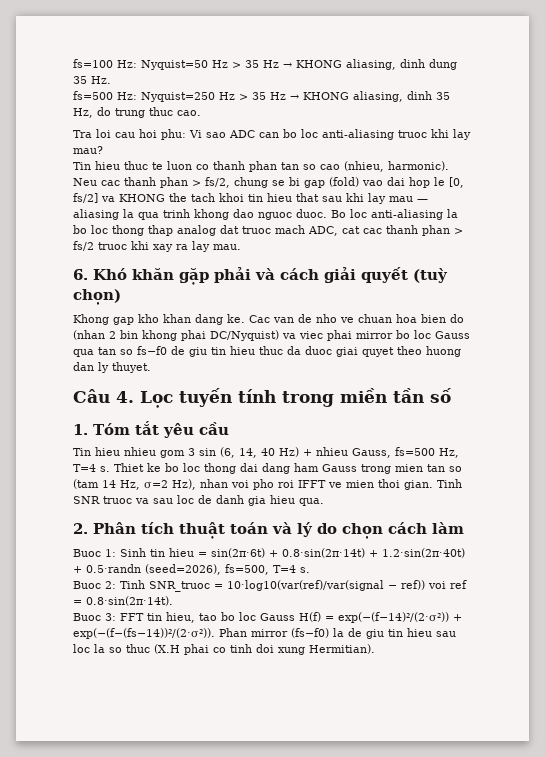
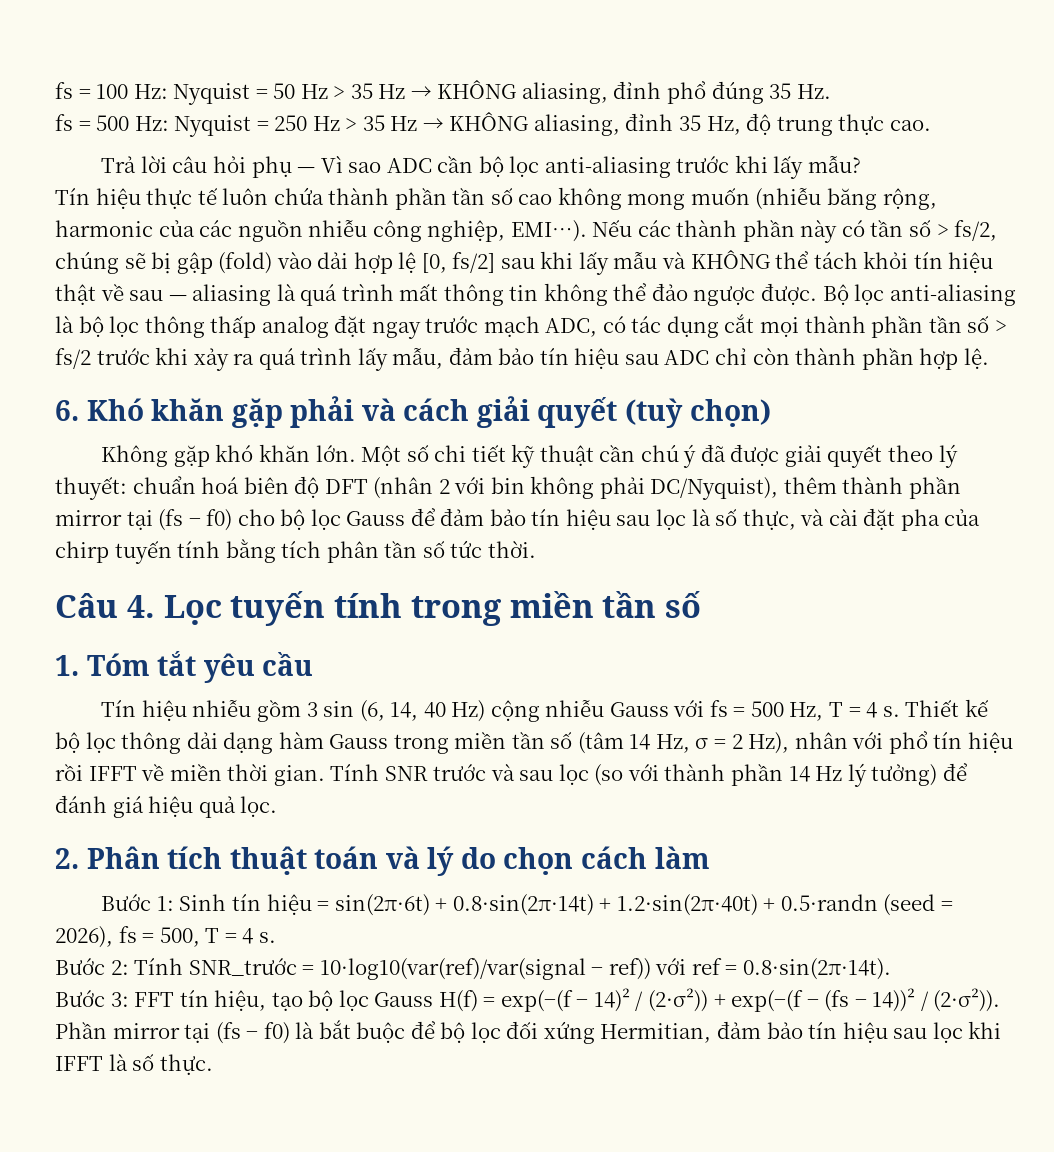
[73,59,457,70] [73,76,111,84] [73,91,450,102] [73,107,201,118] [73,129,471,140] [73,146,103,154] [73,161,449,172] [73,177,464,188] [73,193,428,204] [73,209,458,220] [73,225,463,236] [73,241,241,252] fs=100 Hz: Nyquist=50 Hz > 35 Hz → KHONG aliasing, dinh dung 35 Hz. // fs=500 Hz: Nyquist=250 Hz > 35 Hz → KHONG aliasing, dinh 35 Hz, do trung thuc cao. // Tra loi cau hoi phu: Vi sao ADC can bo loc anti-aliasing truoc khi lay mau? // Tin hieu thuc te luon co thanh phan tan so cao (nhieu, harmonic). Neu cac thanh phan > fs/2, chung se bi gap (fold) vao dai hop le [0, fs/2] va KHONG the tach khoi tin hieu that sau khi lay mau — aliasing la qua trinh khong dao nguoc duoc. Bo loc anti-aliasing la bo loc thong thap analog dat truoc mach ADC, cat cac thanh phan > fs/2 truoc khi xay ra lay mau. -> [55,80,831,105] [55,112,931,137] [101,155,861,179] [55,187,937,210] [55,219,998,243] [55,250,994,275] [55,283,1016,306] [55,314,1007,339] [55,347,989,371] fs = 100 Hz: Nyquist = 50 Hz > 35 Hz → KHÔNG aliasing, đỉnh phổ đúng 35 Hz. // fs = 500 Hz: Nyquist = 250 Hz > 35 Hz → KHÔNG aliasing, đỉnh 35 Hz, độ trung thực cao. // Trả lời câu hỏi phụ — Vì sao ADC cần bộ lọc anti-aliasing trước khi lấy mẫu? // Tín hiệu thực tế luôn chứa thành phần tần số cao không mong muốn (nhiễu băng rộng, harmonic của các nguồn nhiễu công nghiệp, EMI…). Nếu các thành phần này có tần số > fs/2, chúng sẽ bị gập (fold) vào dải hợp lệ [0, fs/2] sau khi lấy mẫu và KHÔNG thể tách khỏi tín hiệu thật về sau — aliasing là quá trình mất thông tin không thể đảo ngược được. Bộ lọc anti-aliasing là bộ lọc thông thấp analog đặt ngay trước mạch ADC, có tác dụng cắt mọi thành phần tần số > fs/2 trước khi xảy ra quá trình lấy mẫu, đảm bảo tín hiệu sau ADC chỉ còn thành phần hợp lệ.
[73,314,464,325] [73,330,470,341] [73,346,461,357] [73,362,151,373] Khong gap kho khan dang ke. Cac van de nho ve chuan hoa bien do (nhan 2 bin khong phai DC/Nyquist) va viec phai mirror bo loc Gauss qua tan so fs−f0 de giu tin hieu thuc da duoc giai quyet theo huong dan ly thuyet. -> [101,444,958,468] [55,476,962,500] [55,508,981,531] [55,539,536,564] Không gặp khó khăn lớn. Một số chi tiết kỹ thuật cần chú ý đã được giải quyết theo lý thuyết: chuẩn hoá biên độ DFT (nhân 2 với bin không phải DC/Nyquist), thêm thành phần mirror tại (fs − f0) cho bộ lọc Gauss để đảm bảo tín hiệu sau lọc là số thực, và cài đặt pha của chirp tuyến tính bằng tích phân tần số tức thời.
[73,447,185,458] Tin hieu nhieu gom -> [101,699,301,722] Tín hiệu nhiễu gồm
[303,447,459,458] [73,463,462,474] [73,479,462,490] [73,495,324,506] + nhieu Gauss, fs=500 Hz, T=4 s. Thiet ke bo loc thong dai dang ham Gauss trong mien tan so (tam 14 Hz, σ=2 Hz), nhan voi pho roi IFFT ve mien thoi gian. Tinh SNR truoc va sau loc de danh gia hieu qua. -> [490,699,989,722] [55,731,1013,754] [55,763,967,787] [55,795,278,818] cộng nhiễu Gauss với fs = 500 Hz, T = 4 s. Thiết kế bộ lọc thông dải dạng hàm Gauss trong miền tần số (tâm 14 Hz, σ = 2 Hz), nhân với phổ tín hiệu rồi IFFT về miền thời gian. Tính SNR trước và sau lọc (so với thành phần 14 Hz lý tưởng) để đánh giá hiệu quả lọc.
[73,549,101,557] Buoc -> [101,894,152,911] Bước
[150,548,194,557] tin hieu -> [231,894,312,915] tín hiệu
[145,564,310,575] [73,580,210,592] (seed=2026), fs=500, T=4 s. // Buoc 2: Tinh SNR_truoc -> [883,894,953,916] [55,926,276,948] [55,958,297,976] (seed = 2026), fs = 500, T = 4 s. // Bước 2: Tính SNR_trước
[428,581,446,589] voi -> [655,958,687,975] với
[73,613,101,621] Buoc -> [55,990,105,1007] Bước
[147,612,462,623] [73,628,456,639] [73,644,375,655] tin hieu, tao bo loc Gauss H(f) = exp(−(f−14)²/(2·σ²)) + exp(−(f−(fs−14))²/(2·σ²)). Phan mirror (fs−f0) la de giu tin hieu sau loc la so thuc (X.H phai co tinh doi xung Hermitian). -> [179,988,1001,1012] [55,1020,1002,1044] [55,1054,213,1075] tín hiệu, tạo bộ lọc Gauss H(f) = exp(−(f − 14)² / (2·σ²)) + exp(−(f − (fs − 14))² / (2·σ²)). Phần mirror tại (fs − f0) là bắt buộc để bộ lọc đối xứng Hermitian, đảm bảo tín hiệu sau lọc khi IFFT là số thực.

